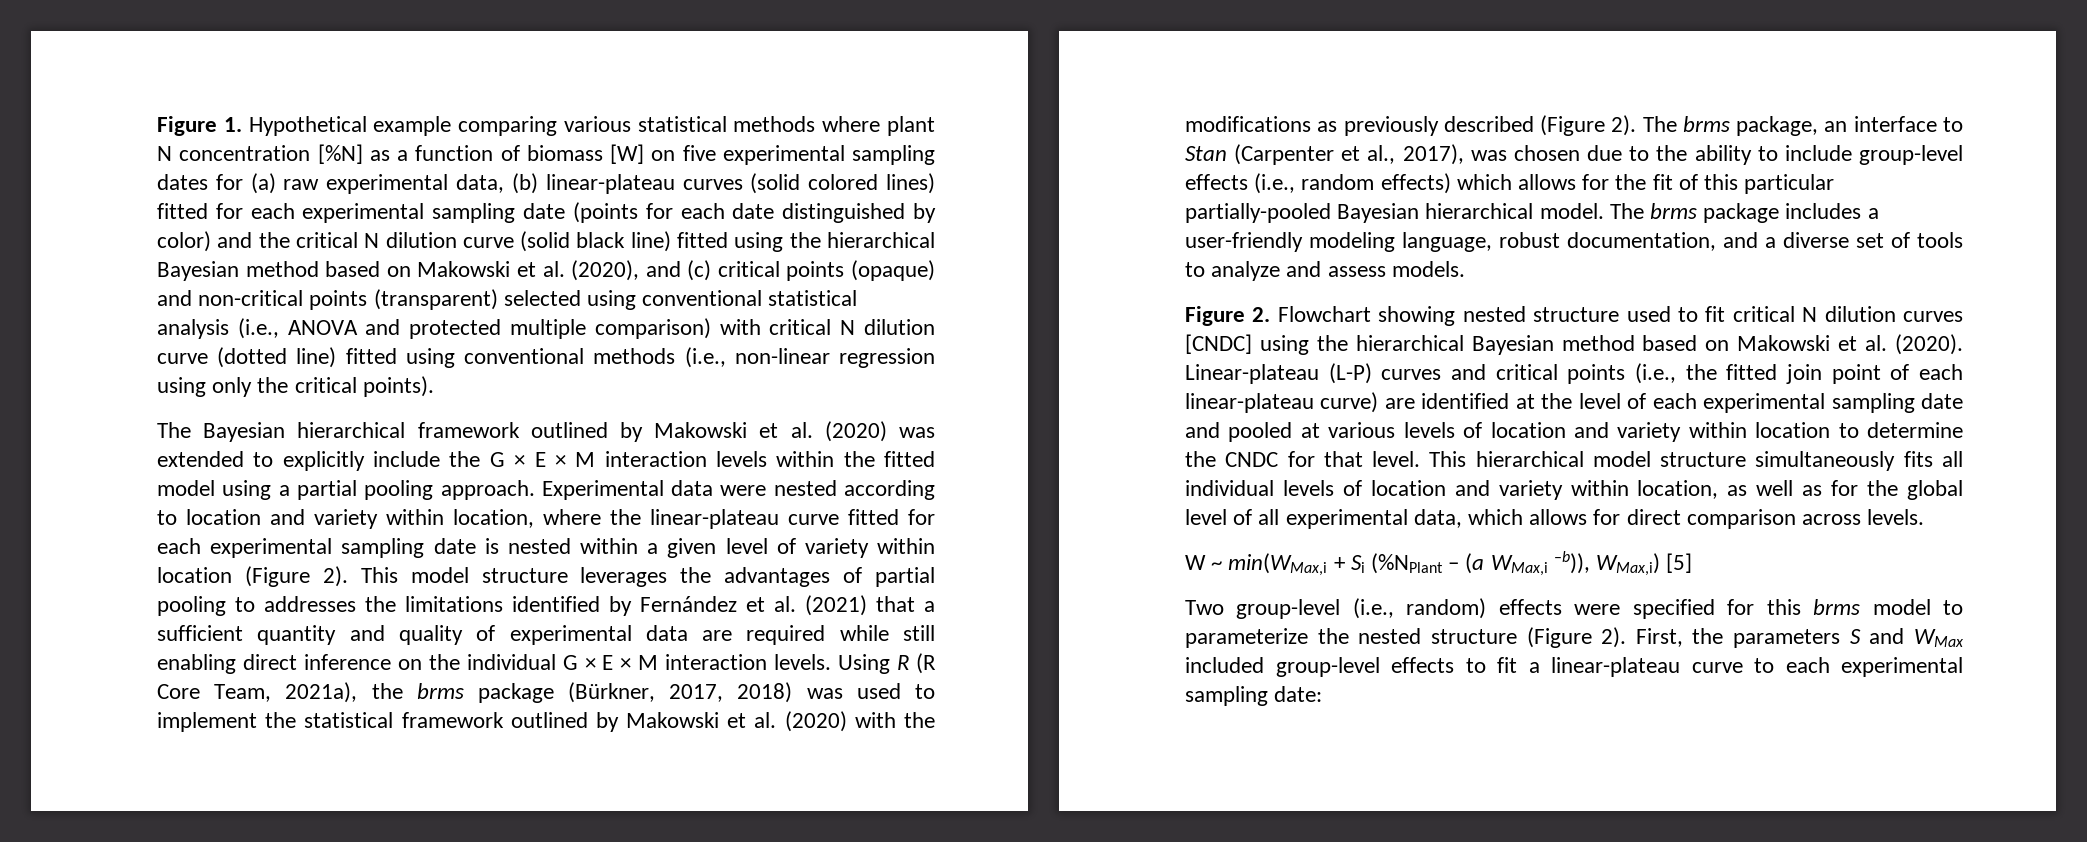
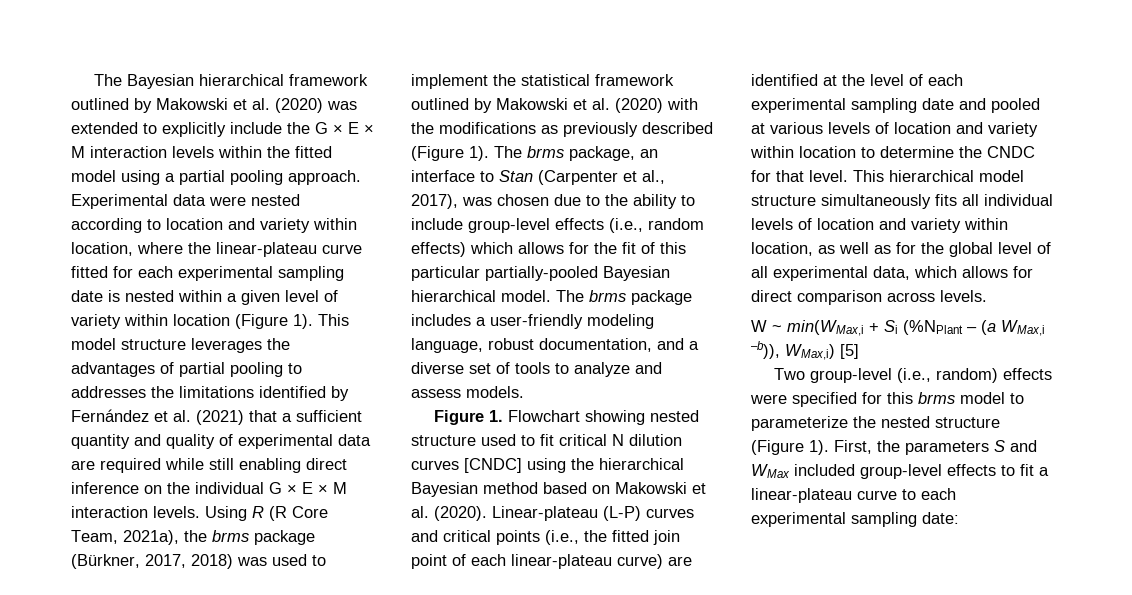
[157,116,935,136] [157,144,935,165] [157,173,936,194] [157,202,937,223] [157,231,935,252] [157,260,935,281] [157,289,858,310] [157,318,935,339] [157,347,935,368] [157,376,434,397] Figure 1. Hypothetical example comparing various statistical methods where plant N concentration [%N] as a function of biomass [W] on five experimental sampling dates for (a) raw experimental data, (b) linear-plateau curves (solid colored lines) fitted for each experimental sampling date (points for each date distinguished by color) and the critical N dilution curve (solid black line) fitted using the hierarchical Bayesian method based on Makowski et al. (2020), and (c) critical points (opaque) and non-critical points (transparent) selected using conventional statistical analysis (i.e., ANOVA and protected multiple comparison) with critical N dilution curve (dotted line) fitted using conventional methods (i.e., non-linear regression using only the critical points). // -> (94, 80) none
[322,566,348,587] 2). -> [293,314,313,329] 1).
[1611,115,1637,136] 2). -> [469,146,489,161] 1).
[1252,307,1271,322] 2. -> [489,410,504,422] 1.
[1601,627,1627,648] 2). -> [809,440,829,455] 1).

